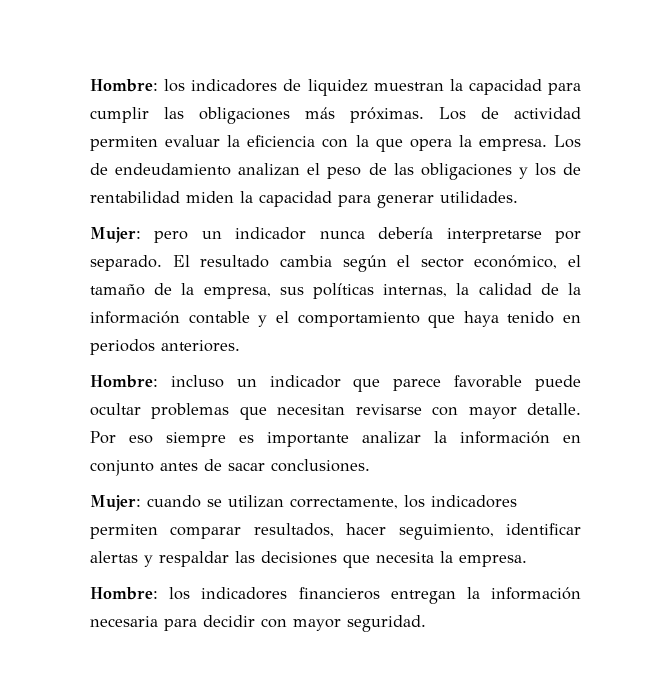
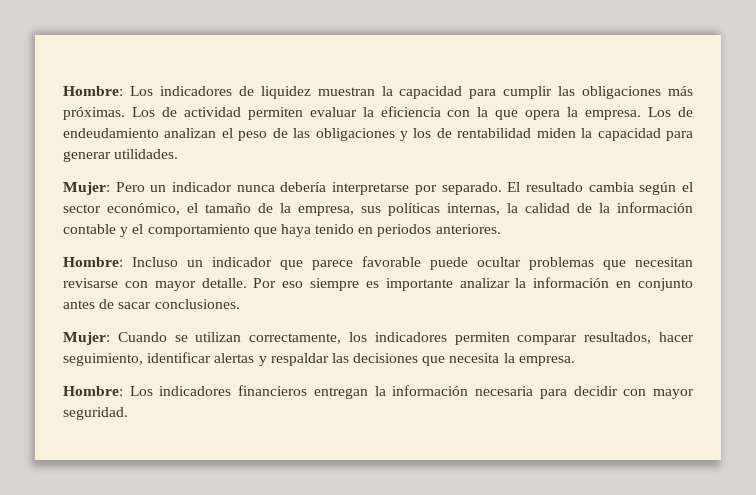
[90,79,186,92] Hombre: los -> [63,86,153,96] Hombre: Los
[154,231,189,243] pero -> [115,182,145,192] Pero
[170,375,224,388] incluso -> [132,257,178,267] Incluso
[147,495,201,508] cuando -> [117,332,167,342] Cuando
[169,587,191,600] los -> [129,386,153,396] Los

